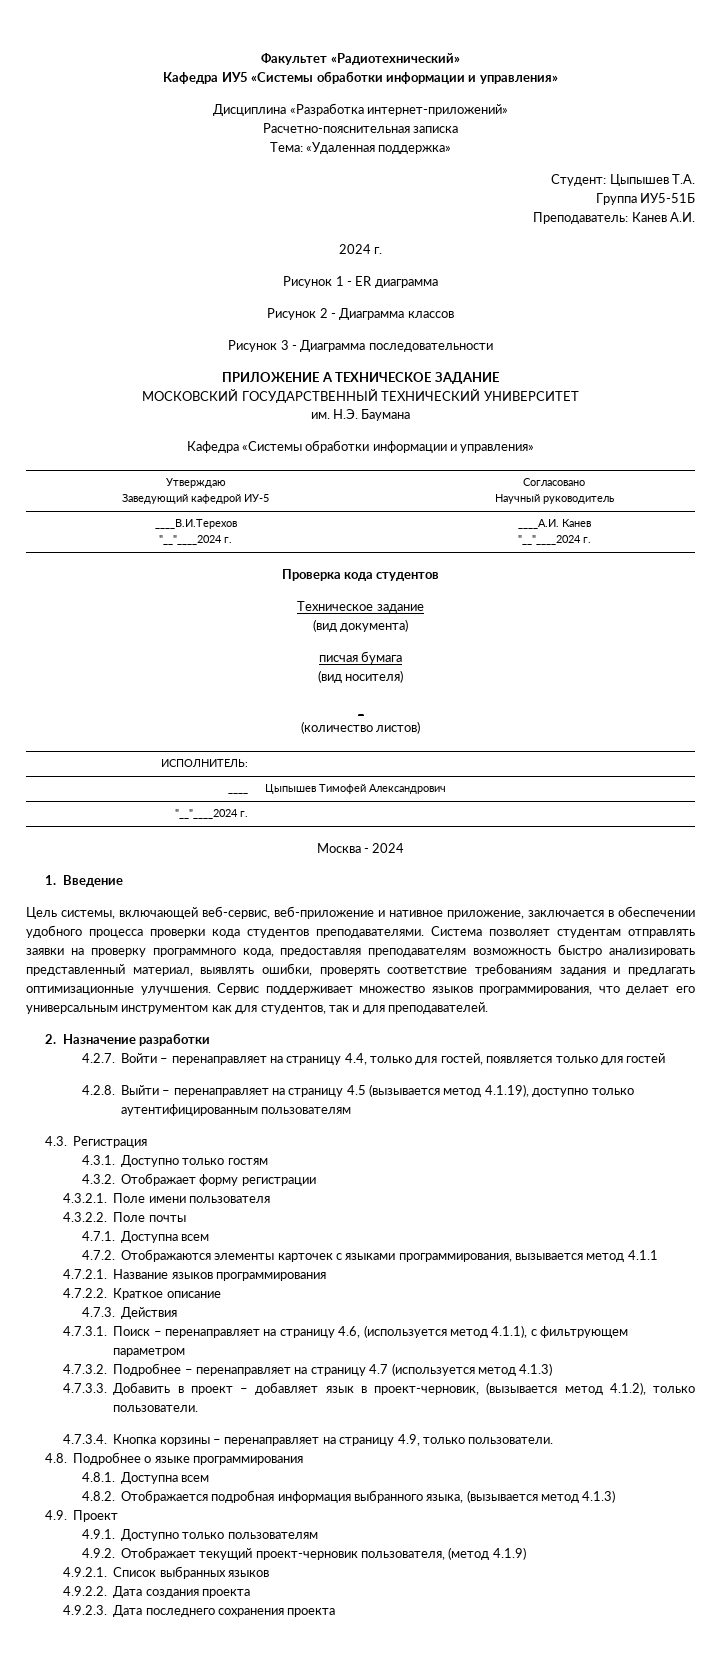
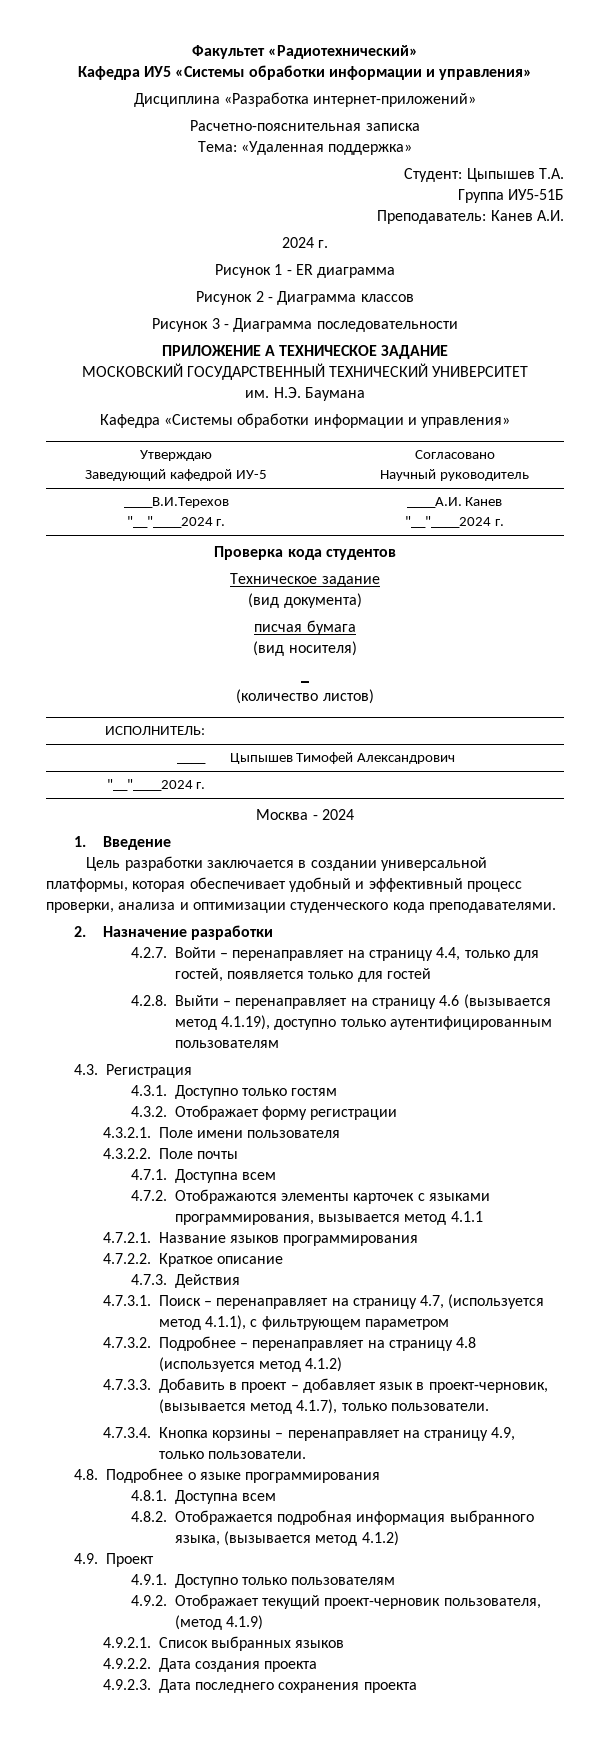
[61,906,695,919] [26,925,695,938] [26,944,696,957] [26,963,695,976] [26,983,695,995] [26,1002,488,1014] системы, включающей веб-сервис, веб-приложение и нативное приложение, заключается в обеспечении удобного процесса проверки кода студентов преподавателями. Система позволяет студентам отправлять заявки на проверку программного кода, предоставляя преподавателям возможность быстро анализировать представленный материал, выявлять ошибки, проверять соответствие требованиям задания и предлагать оптимизационные улучшения. Сервис поддерживает множество языков программирования, что делает его универсальным инструментом как для студентов, так и для преподавателей. -> [124,856,488,871] [46,877,522,892] [46,902,556,913] разработки заключается в создании универсальной платформы, которая обеспечивает удобный и эффективный процесс проверки, анализа и оптимизации студенческого кода преподавателями.
[346,1085,366,1095] 4.5 -> [439,995,460,1006] 4.6
[338,1326,361,1338] 4.6, -> [420,1295,445,1309] 4.7,
[369,1363,553,1376] 4.7 (используется метод 4.1.3) -> [456,1337,477,1348] [158,1357,343,1372] 4.8 (используется метод 4.1.2)
[609,1382,646,1395] 4.1.2), -> [296,1399,338,1414] 4.1.7),
[582,1490,616,1503] 4.1.3) -> [361,1531,399,1546] 4.1.2)

